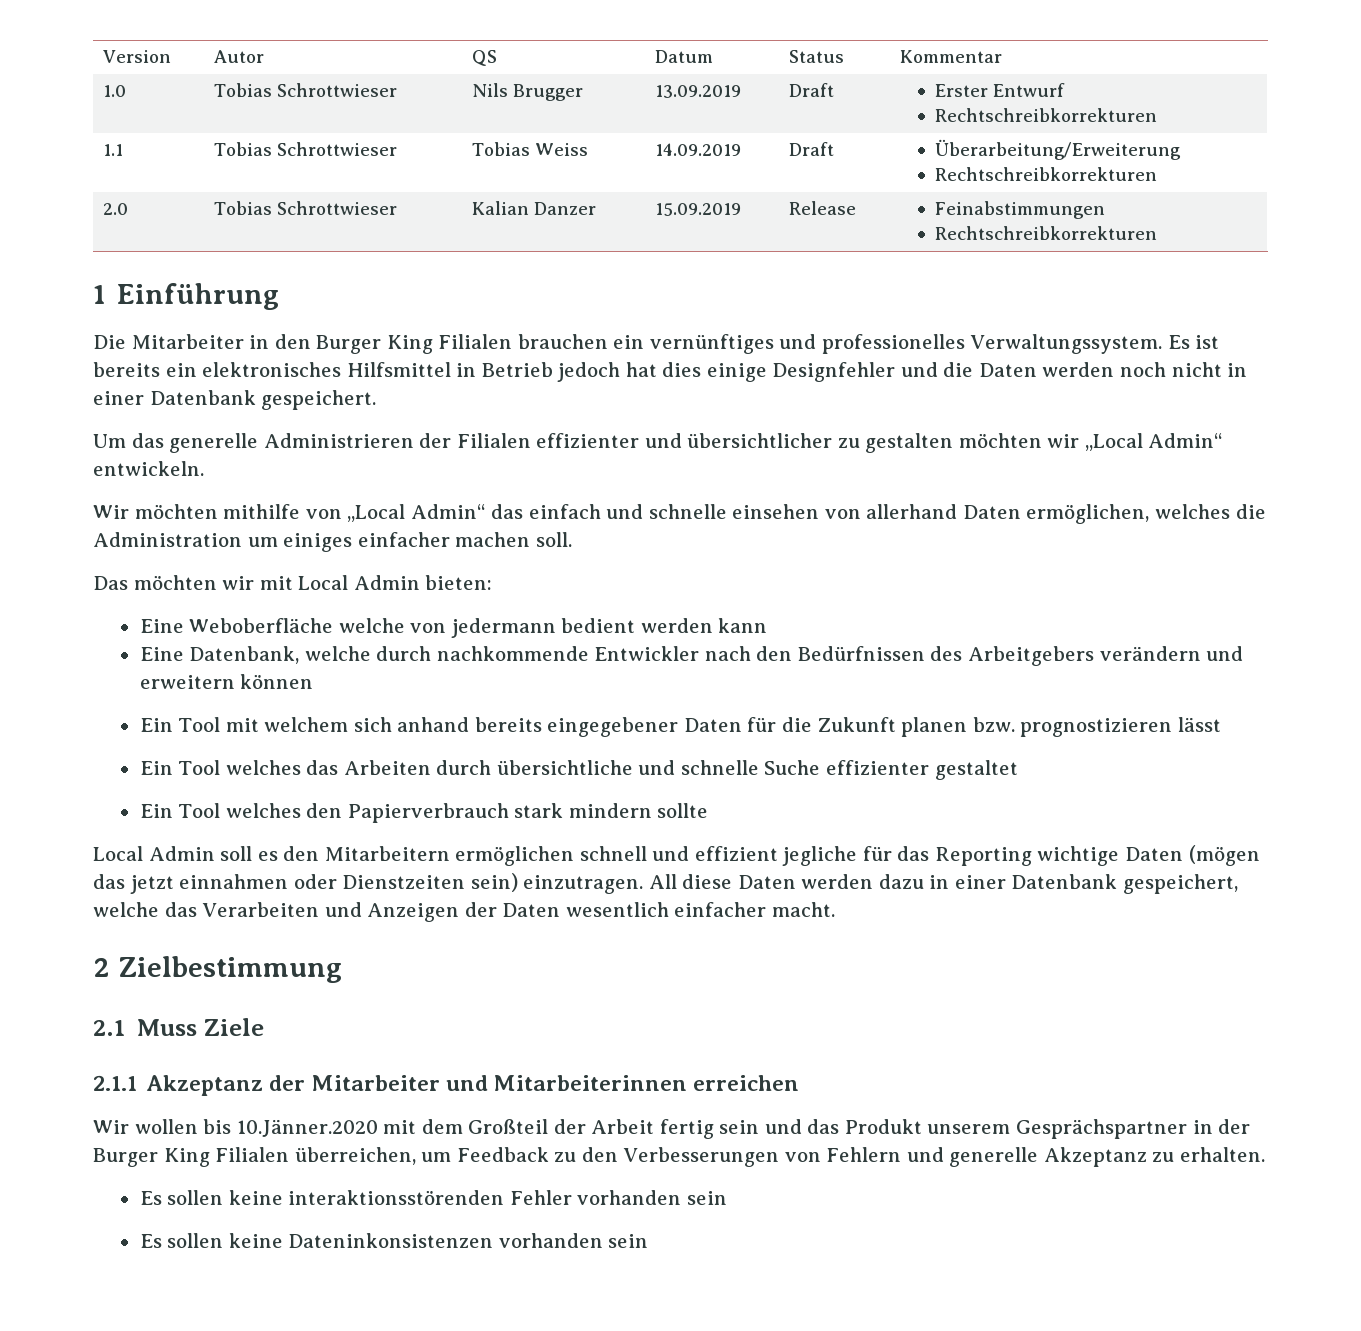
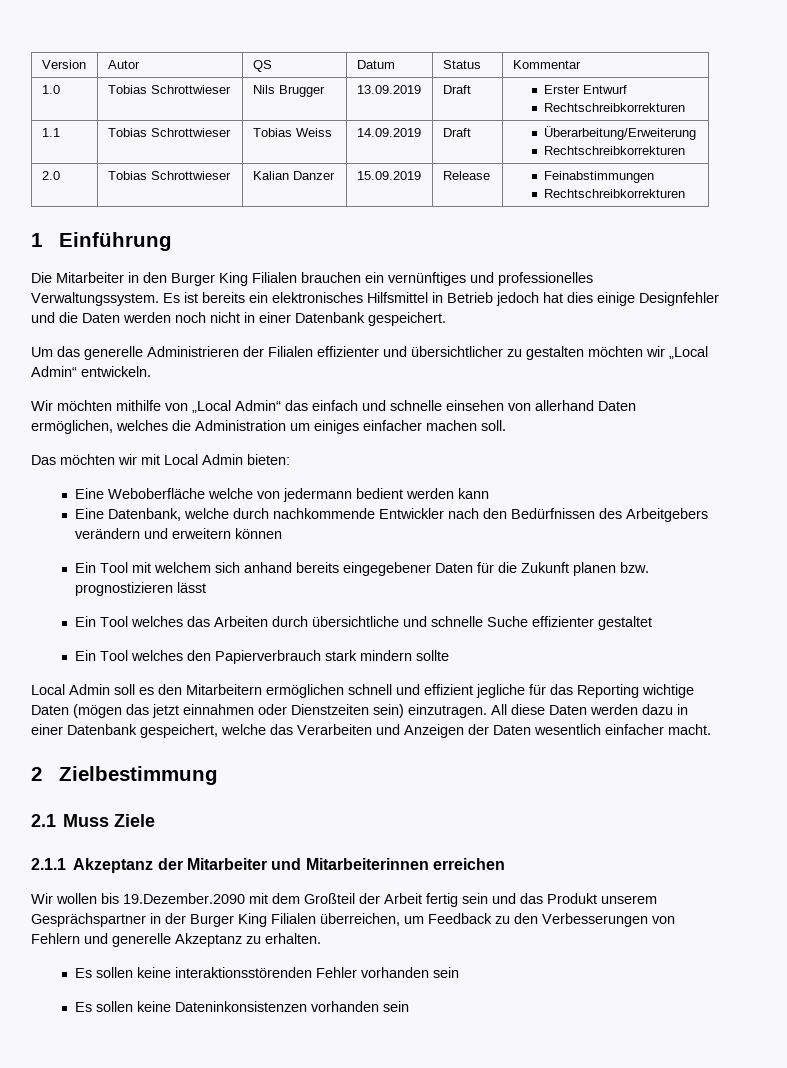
[236,1119,378,1137] 10.Jänner.2020 -> [123,893,245,904] 19.Dezember.2090

